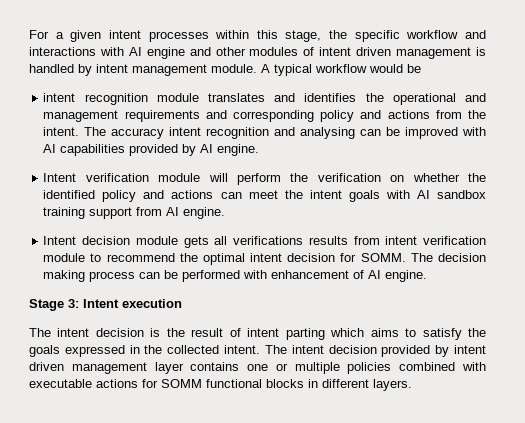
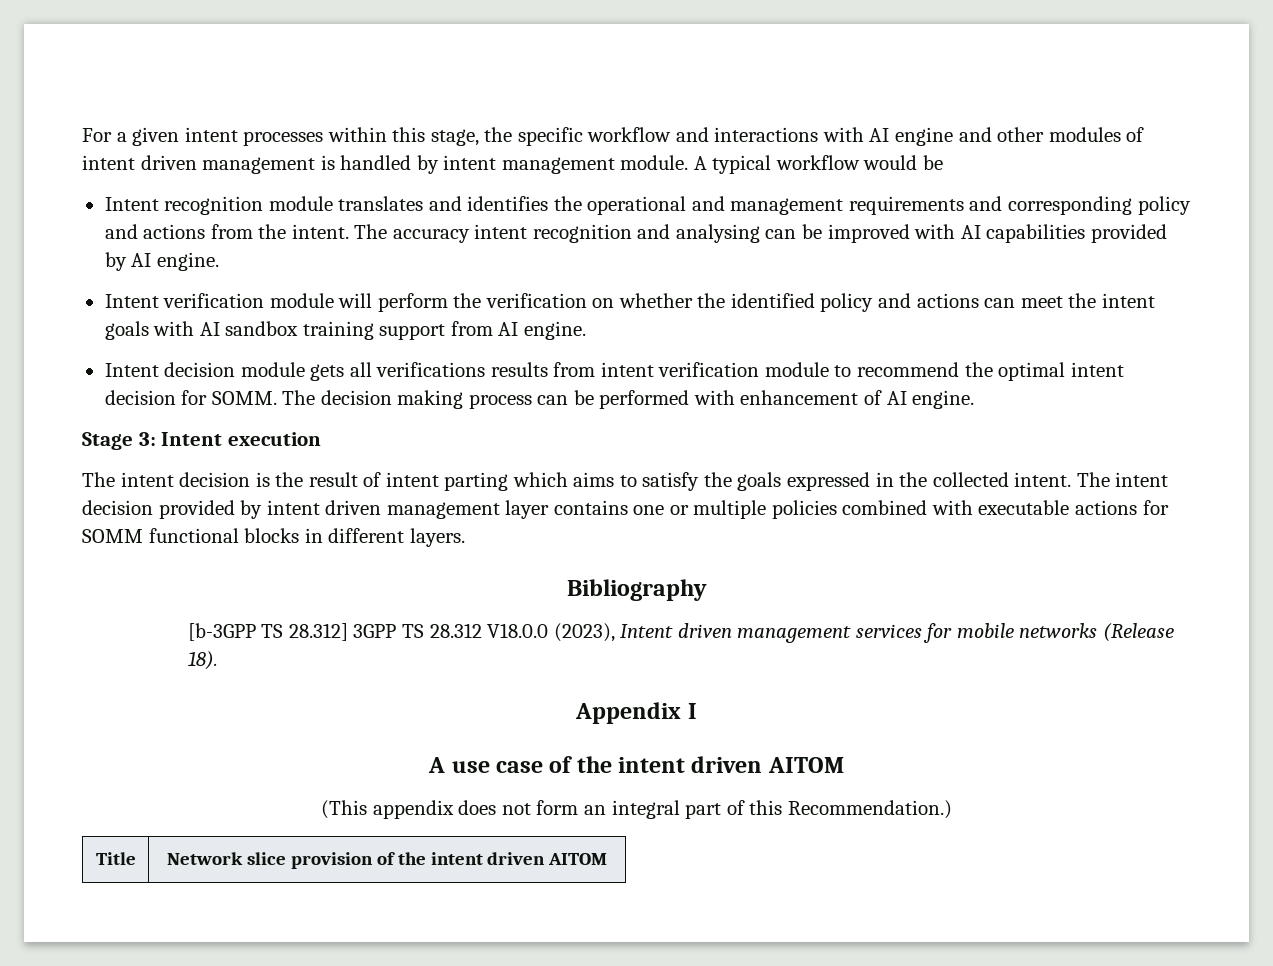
[43,93,76,102] intent -> [104,197,159,211] Intent
(412, 385) none -> [566,579,707,601] [187,623,1174,643] [187,651,218,670] [575,702,697,724] [428,756,844,773] [321,800,952,819] [95,852,136,865] [166,852,608,869] // Bibliography // [b-3GPP TS 28.312] 3GPP TS 28.312 V18.0.0 (2023), Intent driven management services for mobile networks (Release 18). // Appendix I // A use case of the intent driven AITOM // (This appendix does not form an integral part of this Recommendation.) // Title | Network slice provision of the intent driven AITOM

